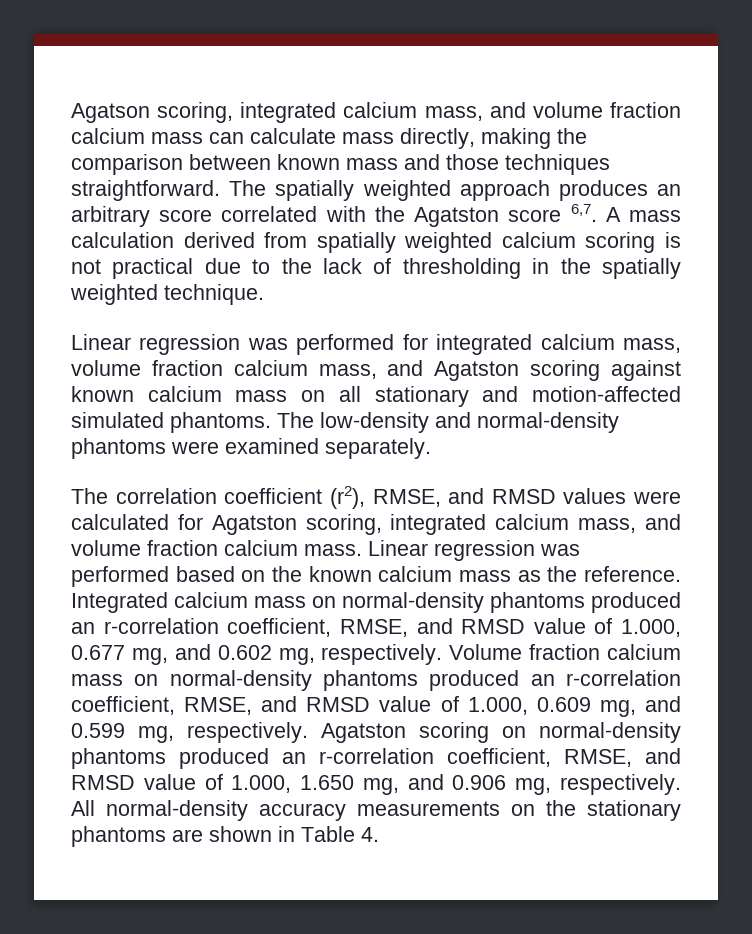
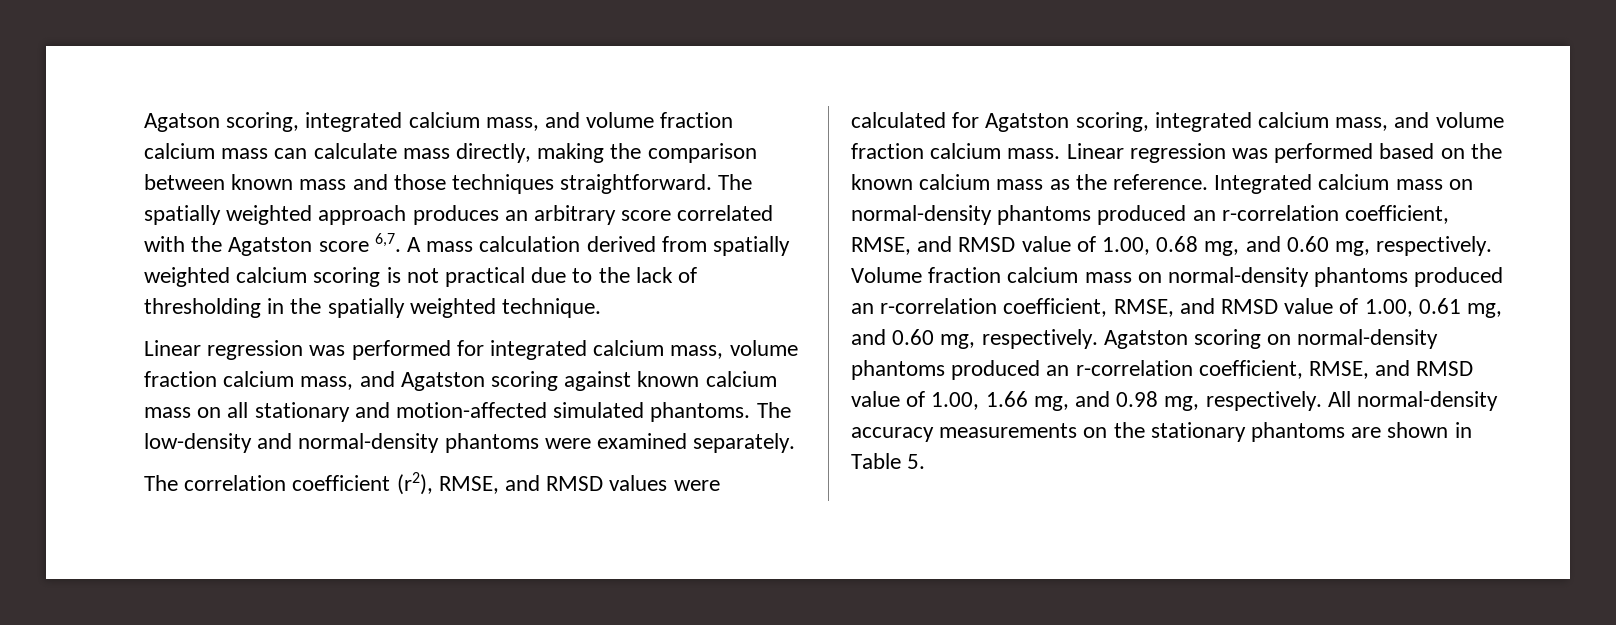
[621,619,681,637] [71,644,272,665] 1.000, 0.677 mg, and 0.602 -> [1102,236,1329,256] 1.00, 0.68 mg, and 0.60
[467,696,681,717] [71,723,125,738] 1.000, 0.609 mg, and 0.599 -> [1364,298,1503,318] [851,329,935,345] 1.00, 0.61 mg, and 0.60
[231,774,507,795] 1.000, 1.650 mg, and 0.906 -> [931,391,1159,411] 1.00, 1.66 mg, and 0.98
[361,827,379,842] 4. -> [907,454,926,469] 5.

